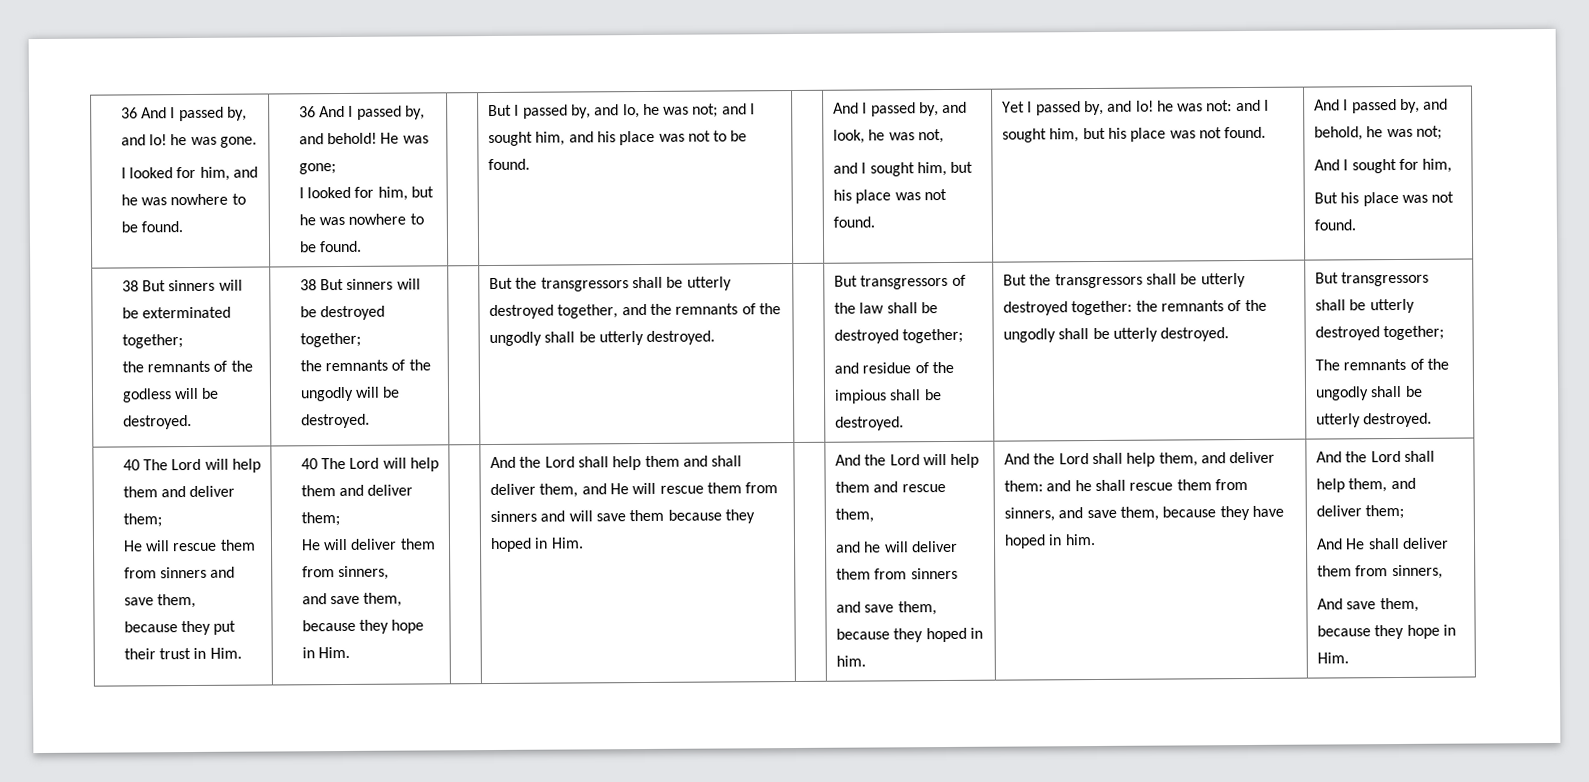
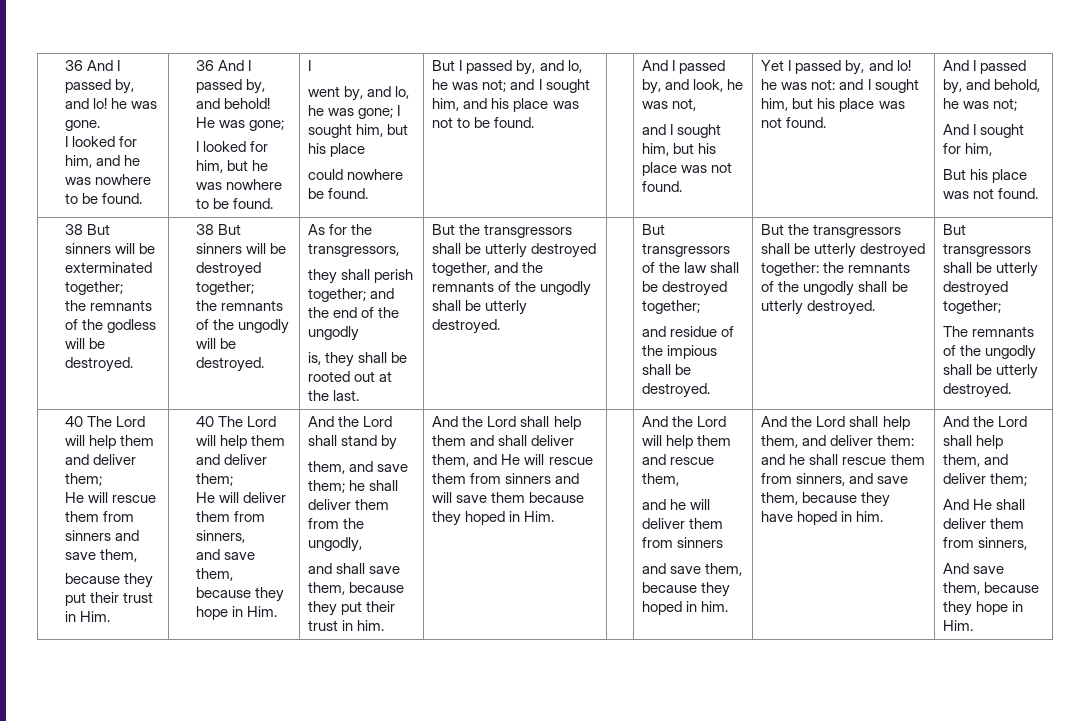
(362, 246) none -> [308,60,312,71] [308,86,410,101] [308,105,401,119] [308,124,409,138] [308,143,366,157] [308,169,404,180] [308,188,369,199] I // went by, and lo, he was gone; I sought him, but his place // could nowhere be found.
(370, 421) none -> [308,224,373,235] [308,243,400,257] [308,269,414,284] [308,288,395,302] [308,307,400,318] [308,326,360,341] [308,352,408,367] [308,371,393,382] [308,390,360,401] As for the transgressors, // they shall perish together; and the end of the ungodly // is, they shall be rooted out at the last.
(350, 652) none -> [308,416,393,427] [308,435,398,450] [308,461,409,474] [308,480,399,493] [308,499,390,510] [308,518,365,529] [308,537,363,552] [308,563,401,574] [308,582,405,595] [308,601,396,616] [308,620,385,631] And the Lord shall stand by // them, and save them; he shall deliver them from the ungodly, // and shall save them, because they put their trust in him.

